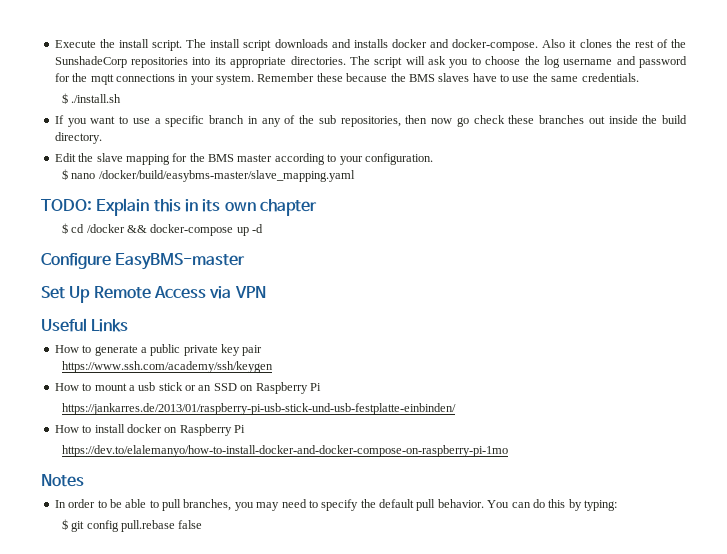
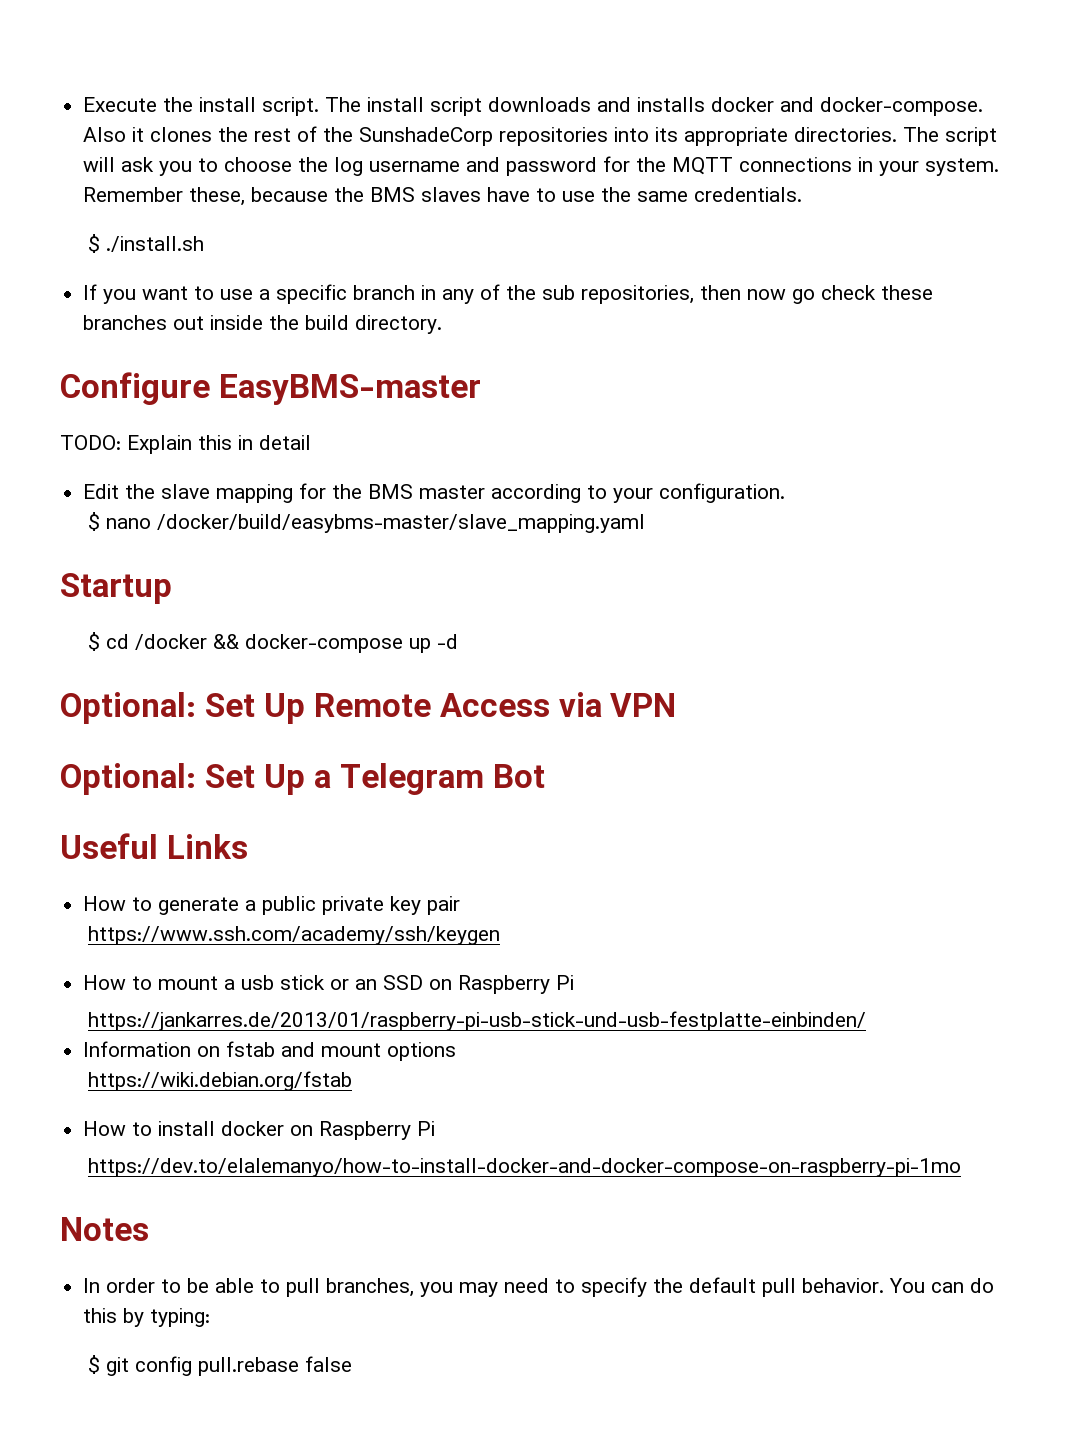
[90,74,114,85] mqtt -> [672,157,734,175] MQTT
[316,73,343,82] these -> [189,187,246,206] these,
(102, 138) none -> [60,372,481,405] [60,435,311,454] // Configure EasyBMS-master // TODO: Explain this in detail
[41,198,317,216] TODO: Explain this in its own chapter -> [60,573,172,604] Startup
[41,253,246,270] Configure EasyBMS-master // -> [60,692,196,724] Optional:
(266, 292) none -> [60,763,545,795] // Optional: Set Up a Telegram Bot
(456, 409) none -> [83,1041,457,1061] [88,1071,353,1091] // Information on fstab and mount options // https://wiki.debian.org/fstab

